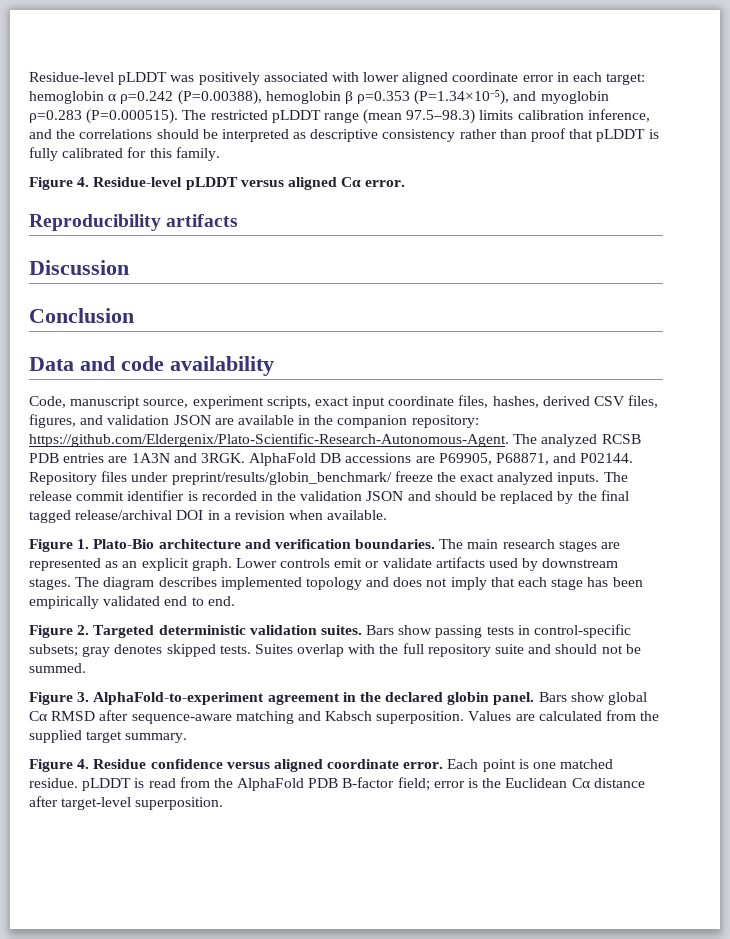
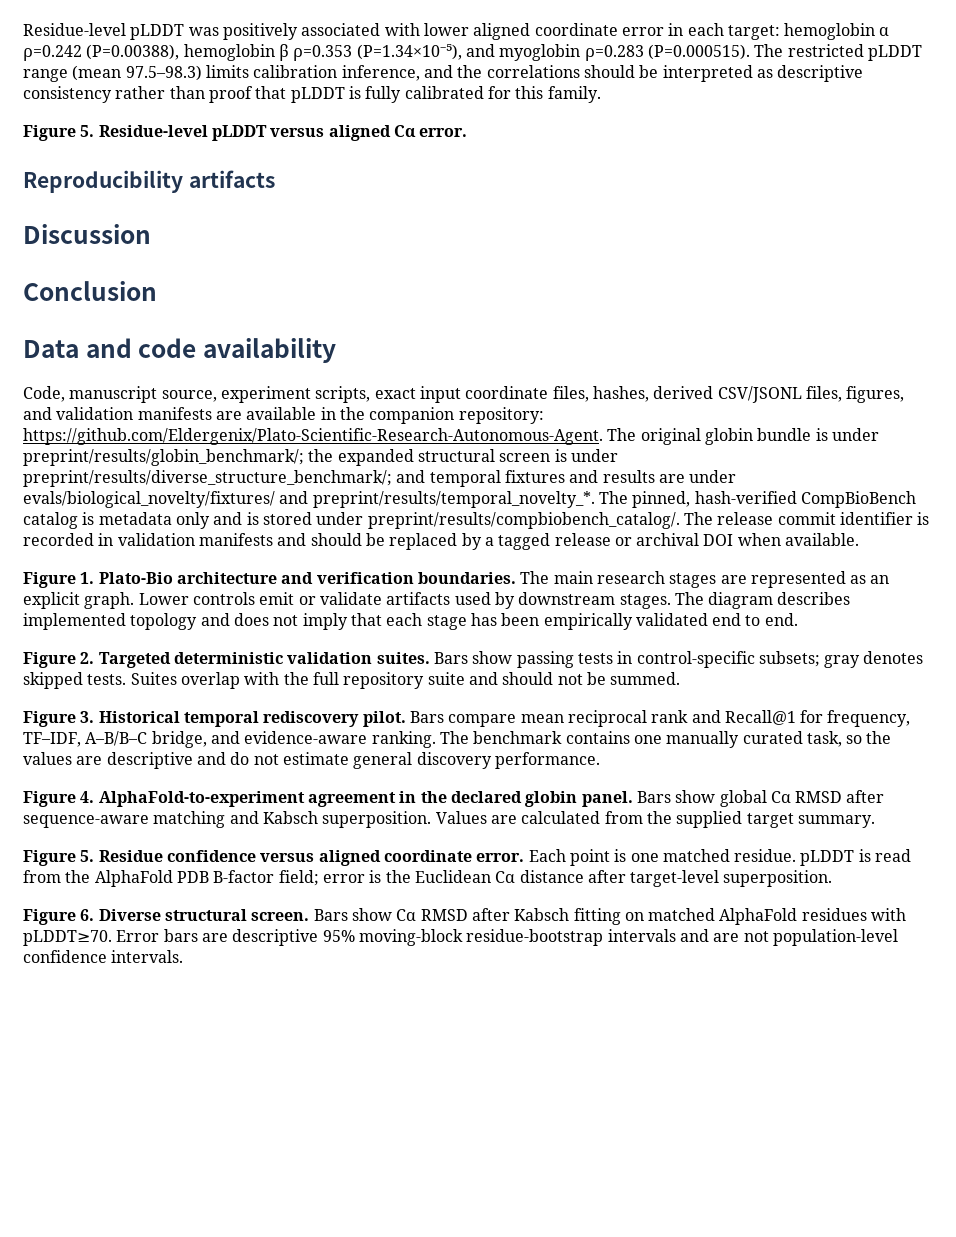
[77,177,90,187] 4. -> [80,125,95,137] 5.
[594,396,626,406] CSV -> [717,386,802,403] CSV/JSONL
[173,415,211,425] JSON -> [137,407,212,420] manifests
[541,434,641,447] [29,453,634,466] [29,471,600,485] analyzed RCSB PDB entries are 1A3N and 3RGK. AlphaFold DB accessions are P69905, P68871, and P02144. Repository files under preprint/results/globin_benchmark/ freeze the exact analyzed inputs. -> [640,428,879,445] [23,449,618,466] [23,470,737,487] [23,491,916,508] [23,512,680,529] original globin bundle is under preprint/results/globin_benchmark/; the expanded structural screen is under preprint/results/diverse_structure_benchmark/; and temporal fixtures and results are under evals/biological_novelty/fixtures/ and preprint/results/temporal_novelty_*. The pinned, hash-verified CompBioBench catalog is metadata only and is stored under preprint/results/compbiobench_catalog/.
[277,491,404,501] the validation JSON -> [117,533,273,546] validation manifests
[577,490,629,501] [29,510,285,523] the final tagged release/archival DOI in a revision -> [484,533,734,550] a tagged release or archival DOI
(90, 697) none -> [98,710,911,727] [23,731,892,748] [23,752,600,769] [23,791,95,807] Historical temporal rediscovery pilot. Bars compare mean reciprocal rank and Recall@1 for frequency, TF–IDF, A–B/B–C bridge, and evidence-aware ranking. The benchmark contains one manually curated task, so the values are descriptive and do not estimate general discovery performance. // Figure 4.
[77,759,90,769] 4. -> [80,850,95,862] 5.
(224, 803) none -> [23,908,907,925] [23,929,898,946] [23,950,184,963] // Figure 6. Diverse structural screen. Bars show Cα RMSD after Kabsch fitting on matched AlphaFold residues with pLDDT≥70. Error bars are descriptive 95% moving-block residue-bootstrap intervals and are not population-level confidence intervals.

